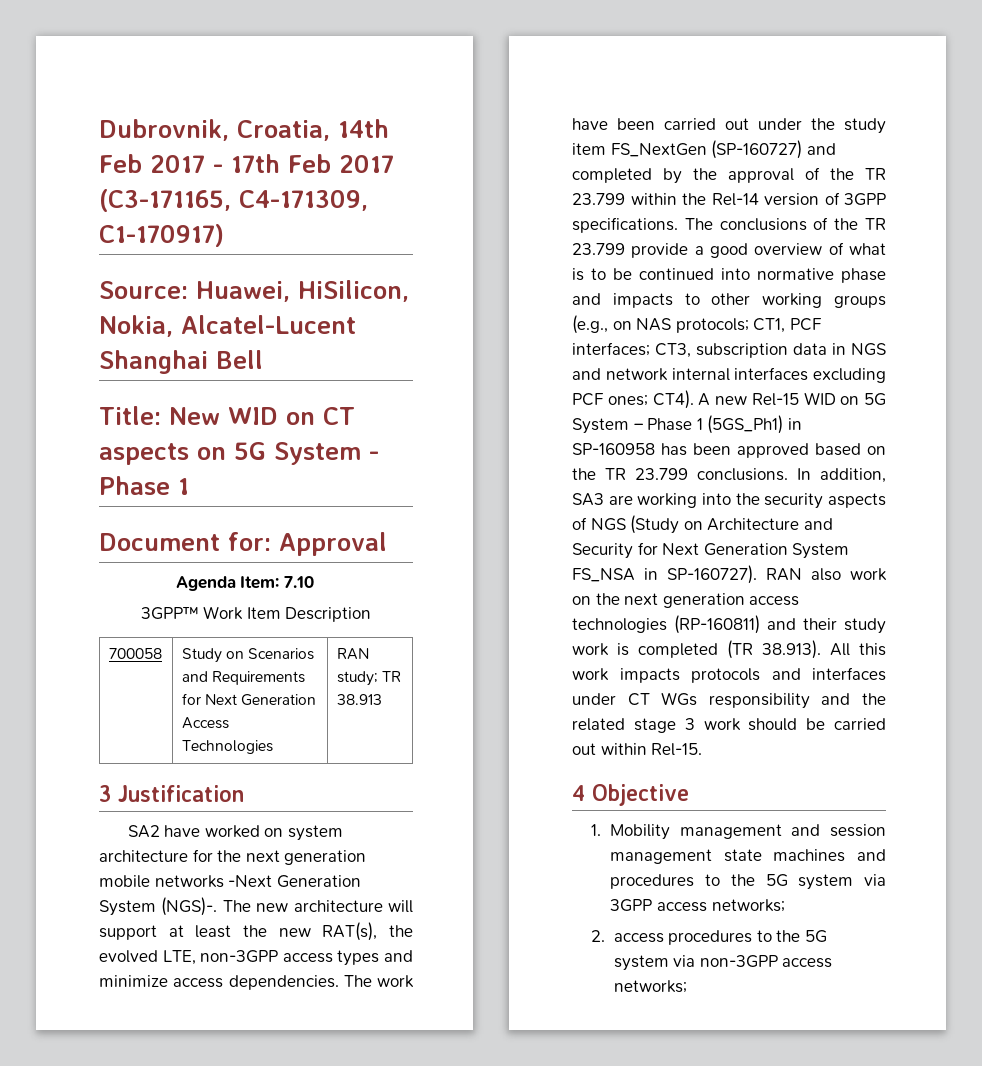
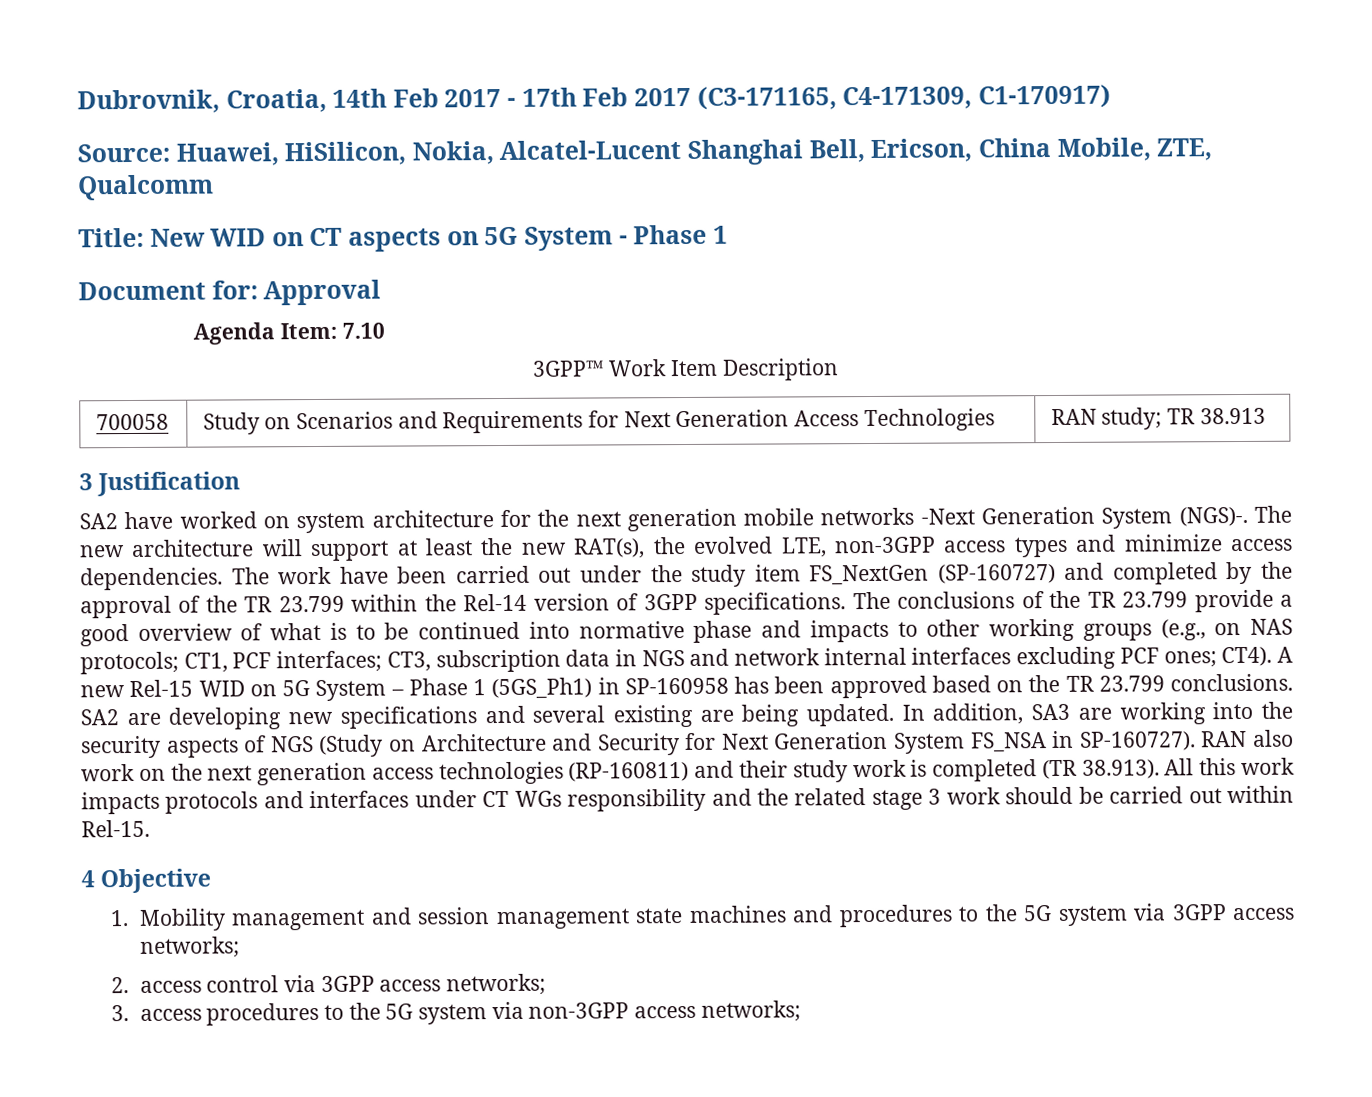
[216,350,263,369] Bell -> [808,137,1213,163] [77,174,214,201] Bell, Ericson, China Mobile, ZTE, Qualcomm
(788, 474) none -> [80,703,895,730] SA2 are developing new specifications and several existing are being updated.
(664, 938) none -> [206,973,547,996] [110,1005,202,1022] control via 3GPP access networks; // 3. access

